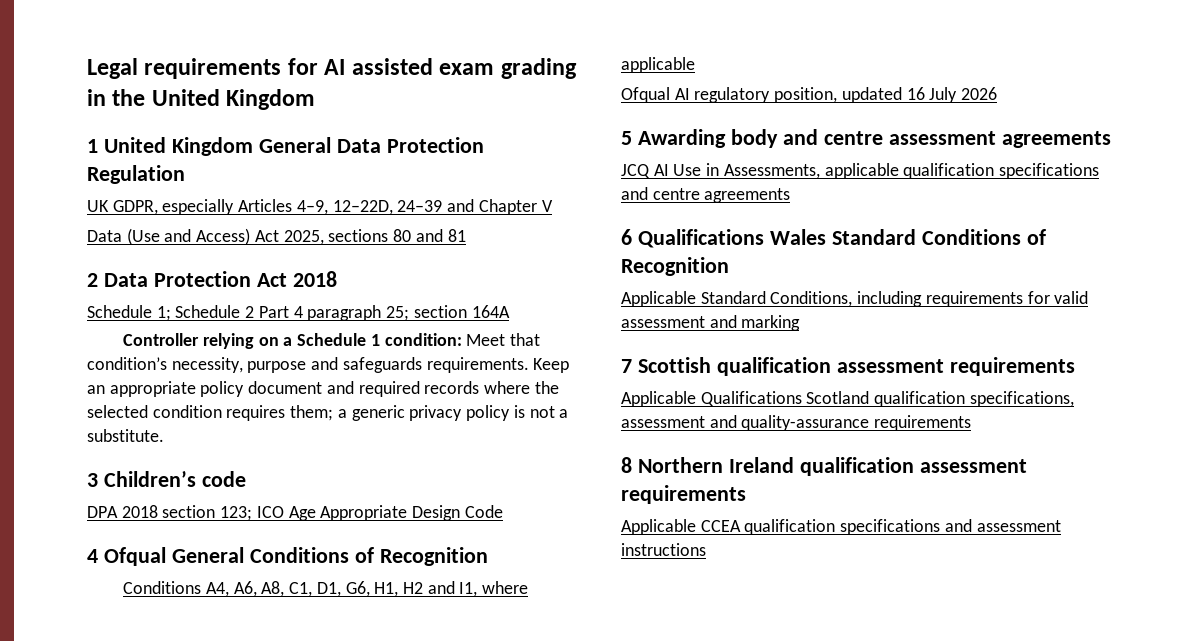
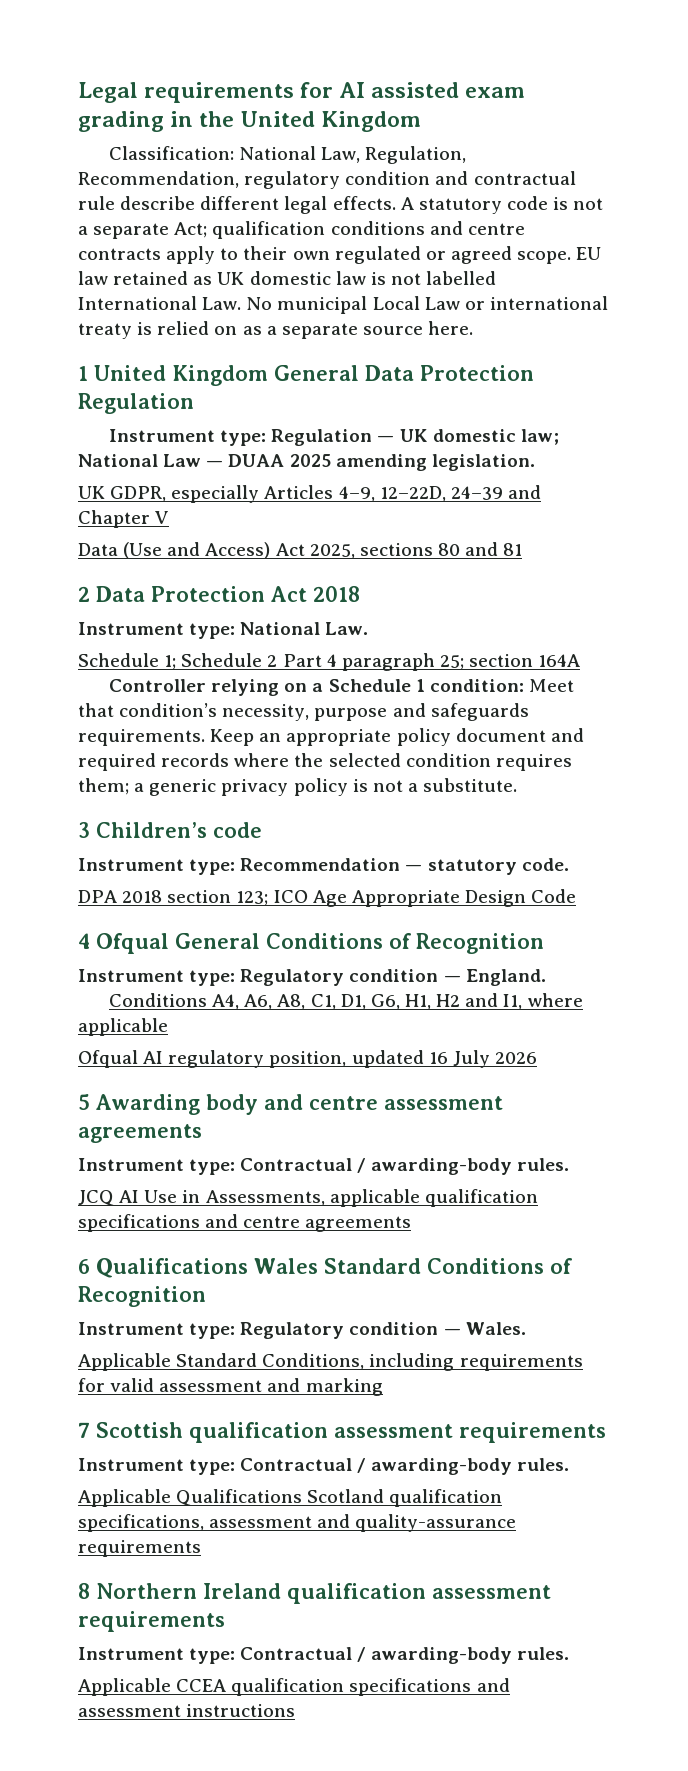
(316, 99) none -> [109,146,467,164] [78,171,576,189] [78,196,604,214] [78,221,525,239] [78,246,602,264] [78,271,497,285] [78,296,608,314] [78,321,474,339] // Classification: National Law, Regulation, Recommendation, regulatory condition and contractual rule describe different legal effects. A statutory code is not a separate Act; qualification conditions and centre contracts apply to their own regulated or agreed scope. EU law retained as UK domestic law is not labelled International Law. No municipal Local Law or international treaty is relied on as a separate source here.
(185, 174) none -> [109,429,559,446] [78,454,535,471] // Instrument type: Regulation — UK domestic law; National Law — DUAA 2025 amending legislation.
(337, 279) none -> [78,622,369,639] // Instrument type: National Law.
(246, 479) none -> [78,858,569,875] // Instrument type: Recommendation — statutory code.
(488, 556) none -> [78,969,546,986] // Instrument type: Regulatory condition — England.
(1111, 139) none -> [78,1158,569,1175] // Instrument type: Contractual / awarding-body rules.
(729, 266) none -> [78,1322,526,1339] // Instrument type: Regulatory condition — Wales.
(1075, 366) none -> [78,1458,569,1475] // Instrument type: Contractual / awarding-body rules.
(746, 494) none -> [78,1647,569,1664] // Instrument type: Contractual / awarding-body rules.

